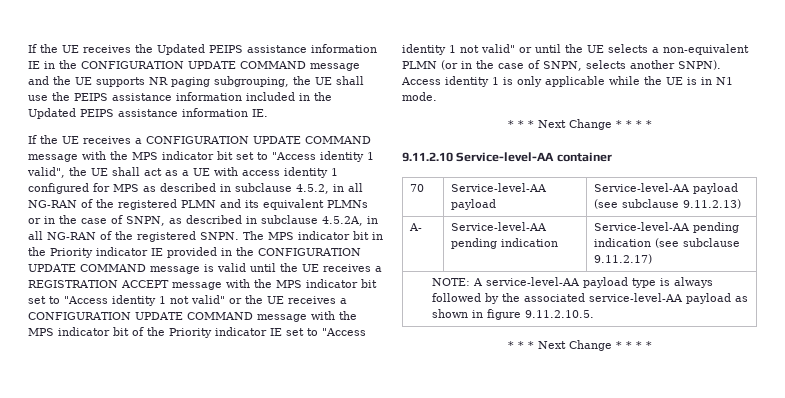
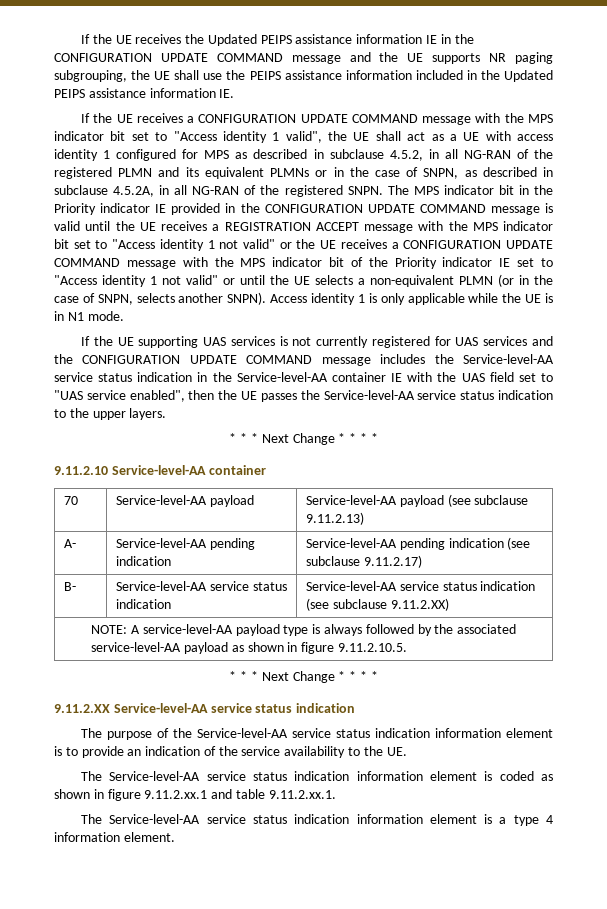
(437, 96) none -> [81,336,553,348] [54,354,554,366] [54,372,553,382] [54,390,553,402] [54,408,167,420] // If the UE supporting UAS services is not currently registered for UAS services and the CONFIGURATION UPDATE COMMAND message includes the Service-level-AA service status indication in the Service-level-AA container IE with the UAS field set to "UAS service enabled", then the UE passes the Service-level-AA service status indication to the upper layers.
(652, 259) none -> [64,582,77,591] [116,581,287,591] [116,599,172,609] [306,581,536,591] [306,598,449,611] // B- | Service-level-AA service status indication | Service-level-AA service status indication (see subclause 9.11.2.XX)
(652, 345) none -> [54,703,356,713] [81,728,553,740] [54,746,407,758] [81,771,553,781] [54,789,336,801] [81,814,553,826] [54,832,175,842] // 9.11.2.XX Service-level-AA service status indication // The purpose of the Service-level-AA service status indication information element is to provide an indication of the service availability to the UE. // The Service-level-AA service status indication information element is coded as shown in figure 9.11.2.xx.1 and table 9.11.2.xx.1. // The Service-level-AA service status indication information element is a type 4 information element.

